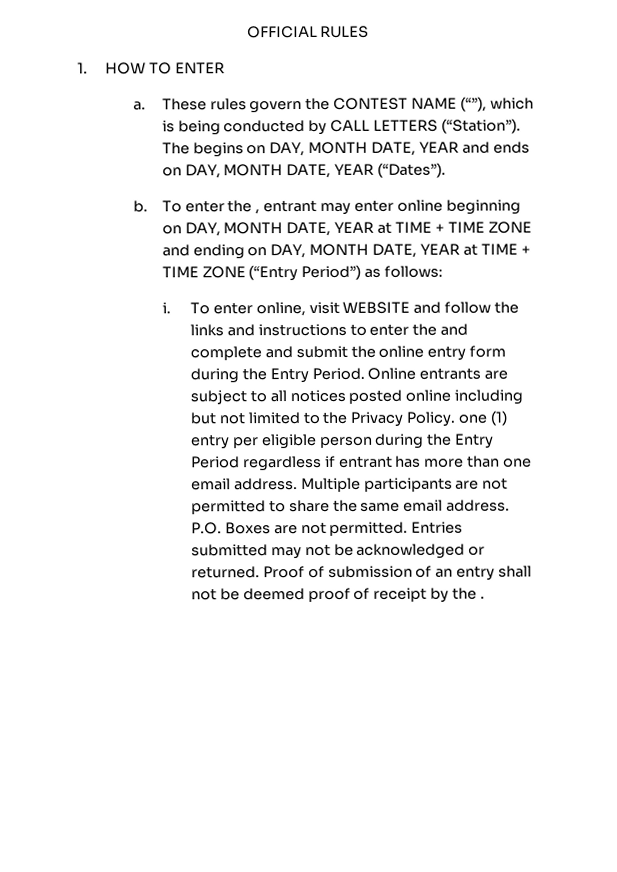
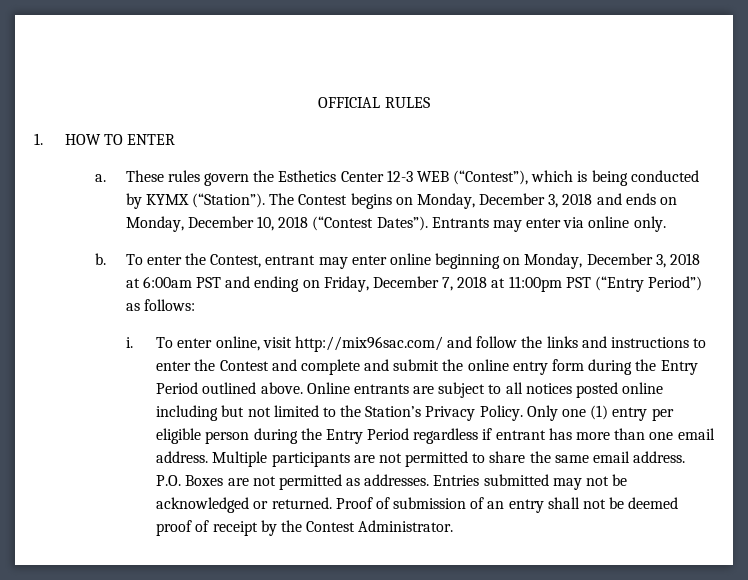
[333,96,488,112] CONTEST NAME (“”), -> [278,170,529,185] Esthetics Center 12-3 WEB (“Contest”),
[330,119,439,132] CALL LETTERS -> [145,194,189,205] KYMX
(190, 148) none -> [298,194,348,205] Contest
[269,141,530,157] [161,162,447,179] DAY, MONTH DATE, YEAR and ends on DAY, MONTH DATE, YEAR (“Dates”). -> [416,193,678,209] [125,216,666,232] Monday, December 3, 2018 and ends on Monday, December 10, 2018 (“Contest Dates”). Entrants may enter via online only.
[255,209,261,215] , -> [210,254,262,268] Contest,
[184,221,532,237] [161,243,531,260] [161,266,246,279] DAY, MONTH DATE, YEAR at TIME + TIME ZONE and ending on DAY, MONTH DATE, YEAR at TIME + TIME ZONE -> [524,253,701,269] [125,276,591,292] Monday, December 3, 2018 at 6:00am PST and ending on Friday, December 7, 2018 at 11:00pm PST
[342,301,411,314] WEBSITE -> [294,336,443,352] http://mix96sac.com/
(438, 329) none -> [219,360,269,371] Contest
[311,367,365,380] Period. -> [156,382,303,394] Period outlined above.
(348, 417) none -> [365,406,422,417] Station’s
(456, 419) none -> [526,405,558,421] Only
[329,521,409,536] permitted. -> [278,474,430,490] permitted as addresses.
[480,596,486,599] . -> [306,520,454,532] Contest Administrator.

